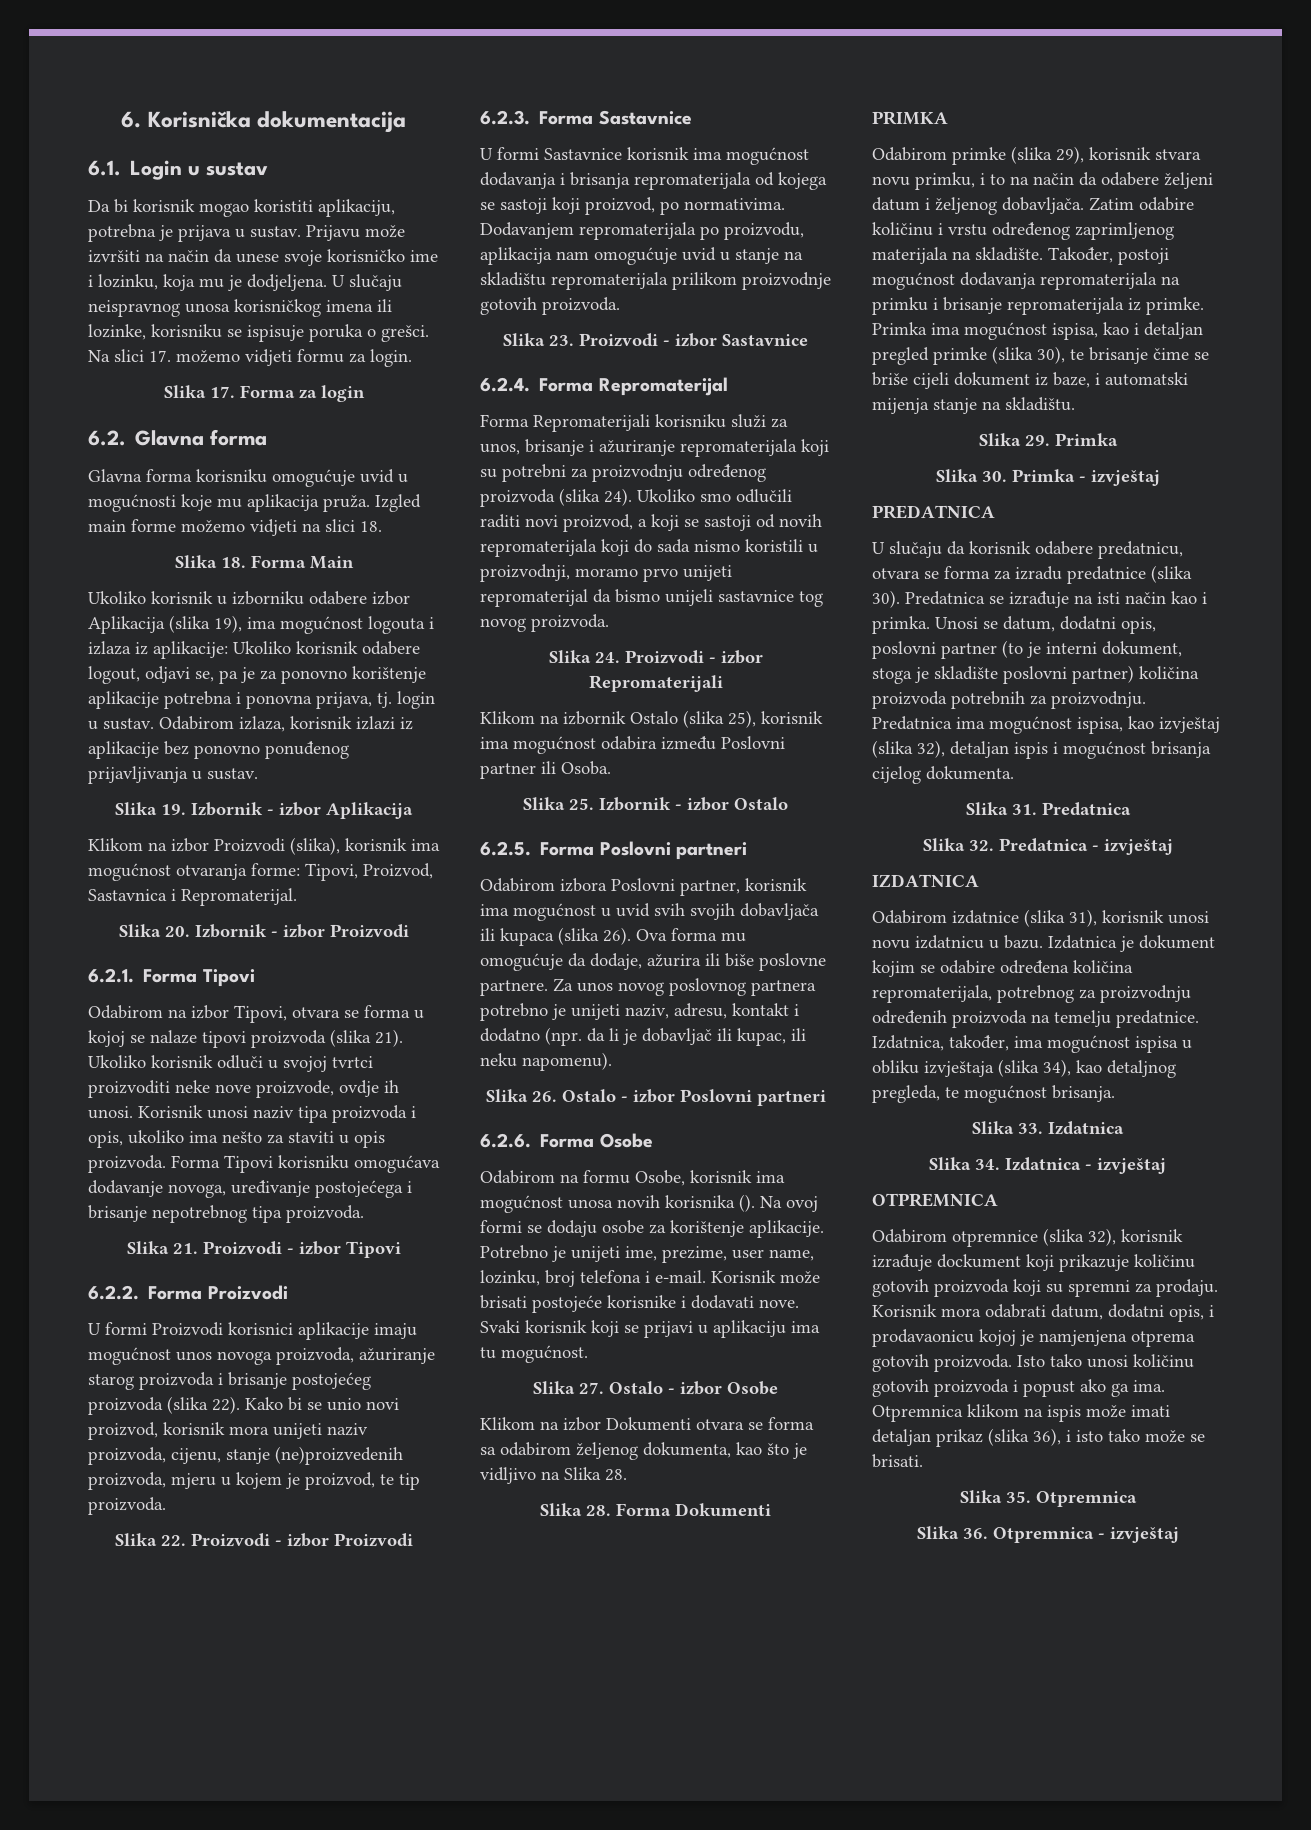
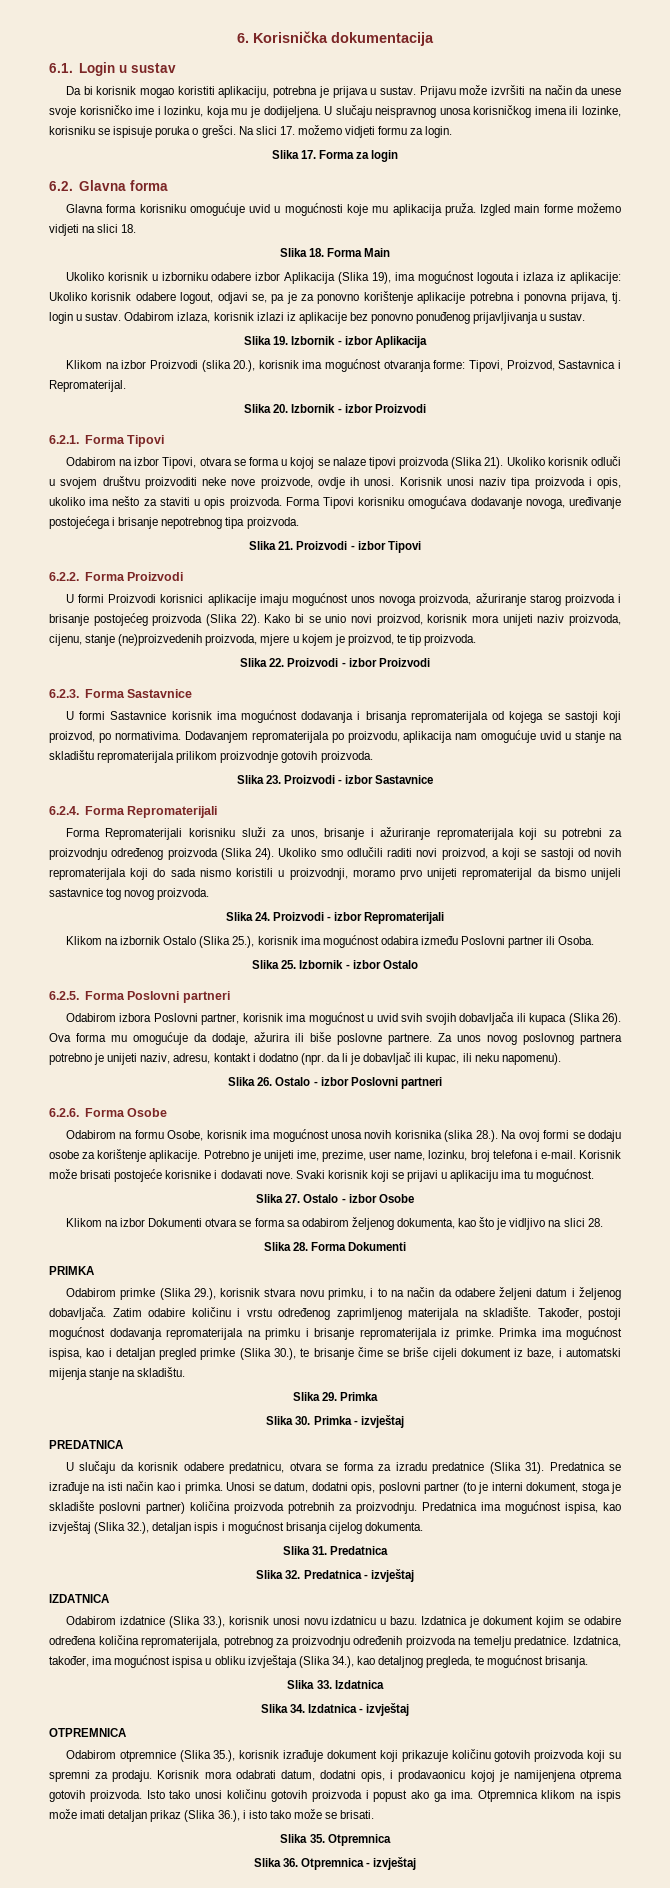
[247,274,327,291] dodjeljena. -> [263,106,321,118] dodijeljena.
[169,615,210,633] (slika -> [338,272,370,284] (Slika
[290,837,340,855] (slika), -> [201,360,256,372] (slika 20.),
[330,1029,371,1047] (slika -> [451,457,483,469] (Slika
[283,1056,373,1072] svojoj tvrtci -> [60,476,140,489] svojem društvu
[167,1396,208,1414] (slika -> [205,614,237,626] (Slika
[171,1473,216,1489] mjeru -> [260,634,290,646] mjere
[598,377,728,396] Repromaterijal -> [127,806,218,818] Repromaterijali
[559,488,600,506] (slika -> [220,848,252,860] (Slika
[683,710,756,728] (slika 25), -> [199,936,255,948] (Slika 25.),
[558,927,599,945] (slika -> [568,1013,600,1025] (Slika
[739,1194,755,1212] (). -> [444,1130,498,1142] (slika 28.).
[564,1467,601,1480] Slika -> [563,1218,585,1227] slici
[1011,146,1084,164] (slika 29), -> [159,1288,216,1300] (Slika 29.),
[992,346,1065,364] (slika 30), -> [239,1348,296,1360] (Slika 30.),
[1151,565,1192,583] [872,590,900,608] (slika 30). -> [489,1462,545,1474] (Slika 31).
[872,740,945,758] (slika 32), -> [94,1522,150,1534] (Slika 32.),
[1024,909,1097,927] (slika 31), -> [168,1616,225,1628] (Slika 33.),
[998,1059,1071,1077] (slika 34), -> [298,1656,354,1668] (Slika 34.),
[1043,1228,1116,1246] (slika 32), -> [179,1750,236,1762] (Slika 35.),
[937,1254,1021,1268] dockument -> [327,1750,378,1759] dokument
[1039,1330,1127,1346] namjenjena -> [513,1770,576,1782] namijenjena
[988,1428,1061,1446] (slika 36), -> [184,1810,240,1822] (Slika 36.),

